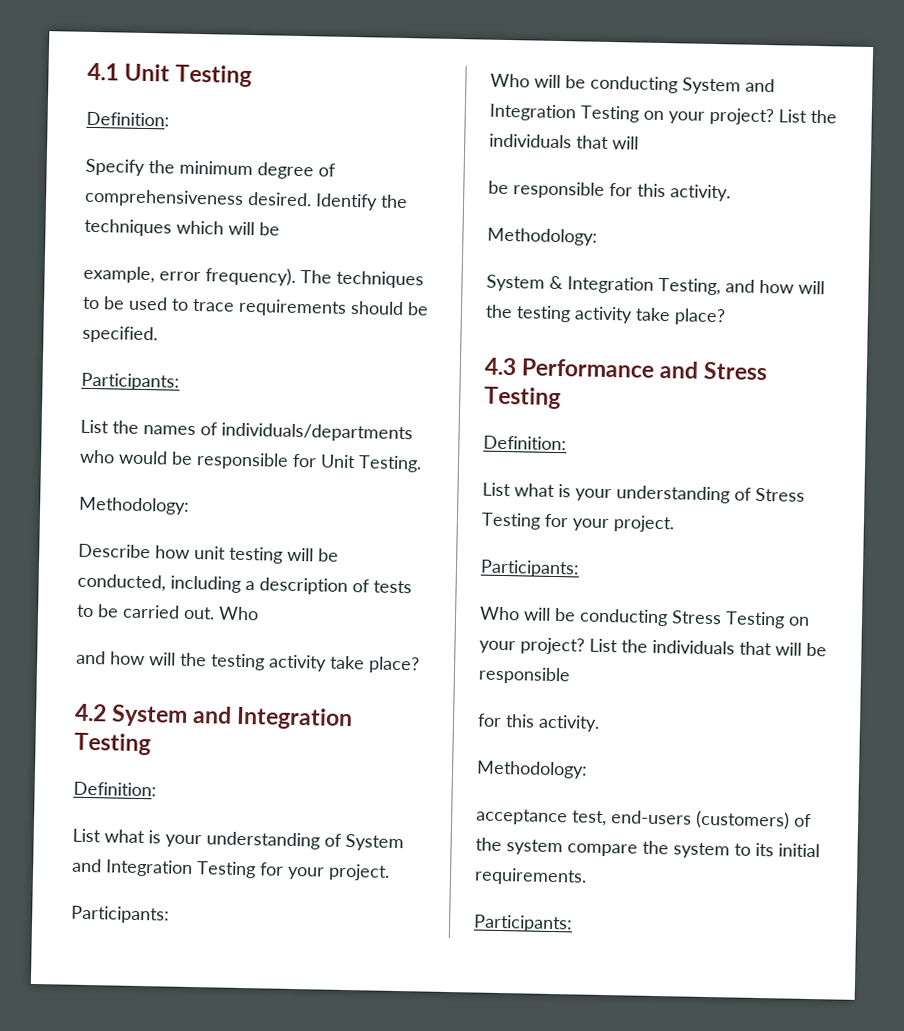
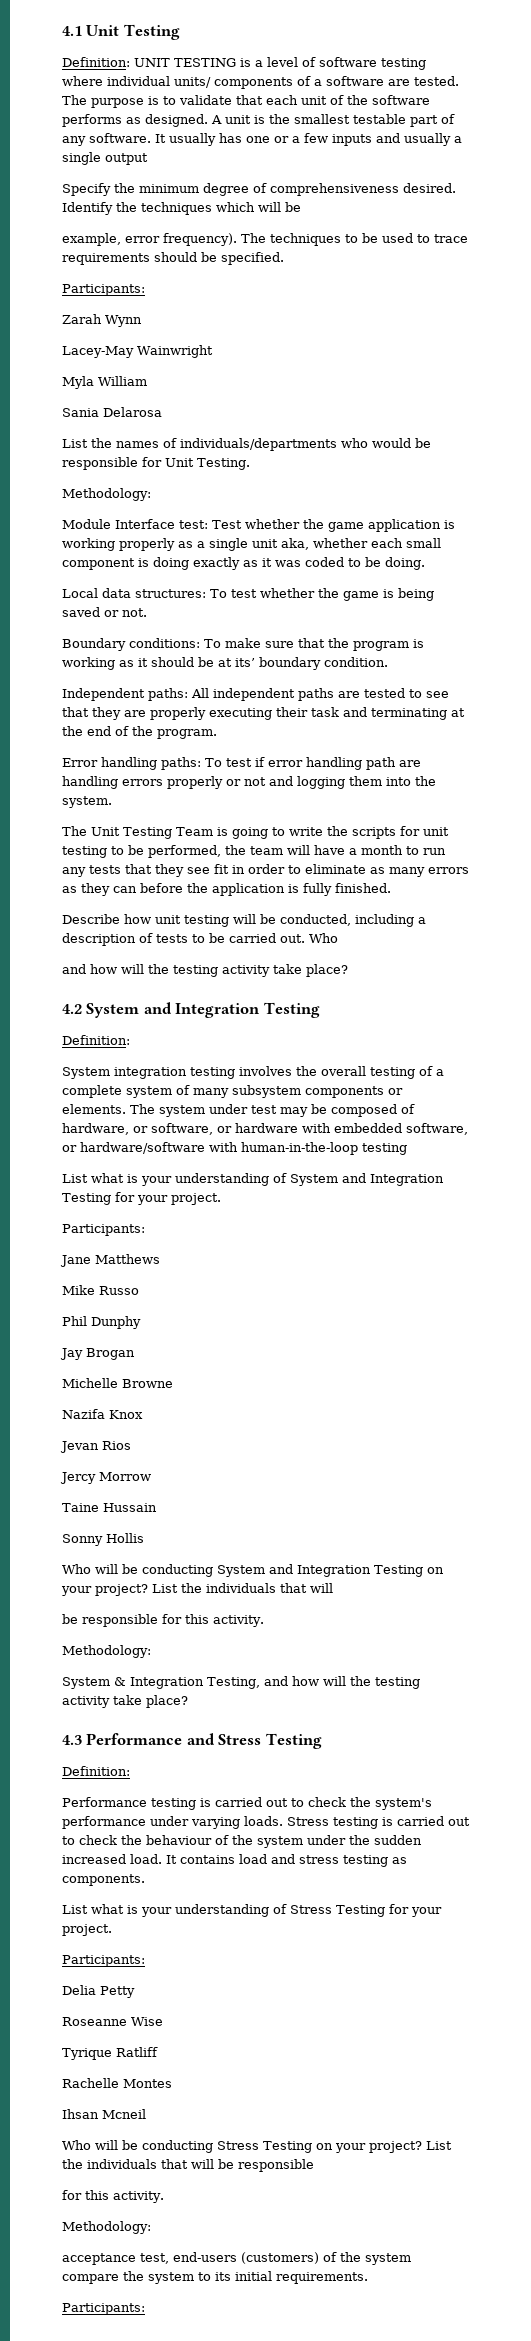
(170, 119) none -> [134,57,426,70] [62,76,459,89] [62,95,430,108] [62,114,455,127] [62,133,462,146] [62,152,148,165] UNIT TESTING is a level of software testing where individual units/ components of a software are tested. The purpose is to validate that each unit of the software performs as designed. A unit is the smallest testable part of any software. It usually has one or a few inputs and usually a single output
(180, 381) none -> [62,314,142,327] [62,345,213,358] [62,376,147,389] [62,407,162,417] // Zarah Wynn // Lacey-May Wainwright // Myla William // Sania Delarosa
(190, 505) none -> [62,519,455,532] [62,538,441,551] [62,557,425,570] [62,588,434,601] [62,607,147,617] [62,638,424,651] [62,657,388,670] [62,688,449,701] [62,707,465,720] [62,726,217,739] [62,757,421,770] [62,776,436,789] [62,796,112,808] [62,826,449,839] [62,845,446,858] [62,864,469,877] [62,883,391,896] // Module Interface test: Test whether the game application is working properly as a single unit aka, whether each small component is doing exactly as it was coded to be doing. // Local data structures: To test whether the game is being saved or not. // Boundary conditions: To make sure that the program is working as it should be at its’ boundary condition. // Independent paths: All independent paths are tested to see that they are properly executing their task and terminating at the end of the program. // Error handling paths: To test if error handling path are handling errors properly or not and logging them into the system. // The Unit Testing Team is going to write the scripts for unit testing to be performed, the team will have a month to run any tests that they see fit in order to eliminate as many errors as they can before the application is fully finished.
(157, 789) none -> [62,1066,444,1079] [62,1085,403,1098] [62,1104,415,1117] [62,1123,468,1135] [62,1142,407,1155] // System integration testing involves the overall testing of a complete system of many subsystem components or elements. The system under test may be composed of hardware, or software, or hardware with embedded software, or hardware/software with human-in-the-loop testing
(170, 914) none -> [60,1254,160,1267] [62,1285,139,1295] [62,1316,141,1329] [60,1348,135,1360] [62,1378,173,1388] [62,1409,143,1419] [60,1441,131,1453] [60,1472,151,1484] [62,1503,157,1512] [62,1533,144,1546] // Jane Matthews // Mike Russo // Phil Dunphy // Jay Brogan // Michelle Browne // Nazifa Knox // Jevan Rios // Jercy Morrow // Taine Hussain // Sonny Hollis
(567, 443) none -> [62,1797,432,1810] [62,1816,470,1829] [62,1835,422,1848] [62,1854,407,1867] [62,1874,145,1886] // Performance testing is carried out to check the system's performance under varying loads. Stress testing is carried out to check the behaviour of the system under the sudden increased load. It contains load and stress testing as components.
(580, 568) none -> [62,1985,135,1998] [62,2017,163,2026] [62,2047,158,2060] [62,2078,172,2088] [62,2109,146,2119] // Delia Petty // Roseanne Wise // Tyrique Ratliff // Rachelle Montes // Ihsan Mcneil

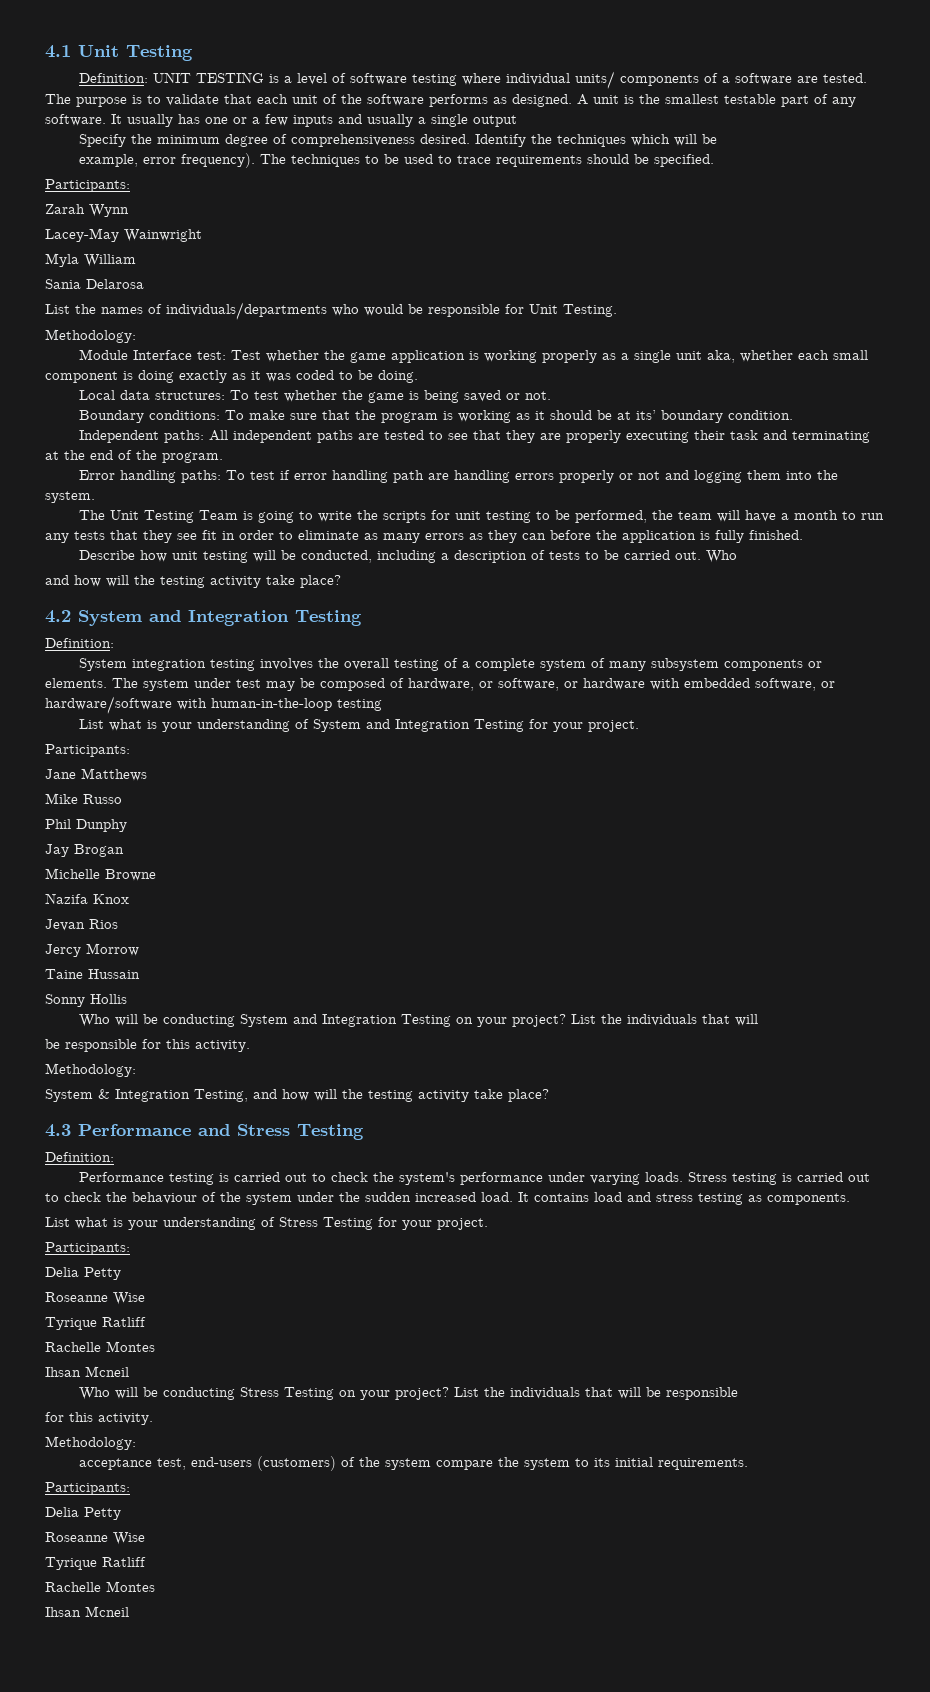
(145, 2309) none -> [45,1507,121,1520] [45,1532,145,1545] [45,1557,146,1570] [45,1581,155,1592] [45,1606,129,1617] // Delia Petty // Roseanne Wise // Tyrique Ratliff // Rachelle Montes // Ihsan Mcneil

